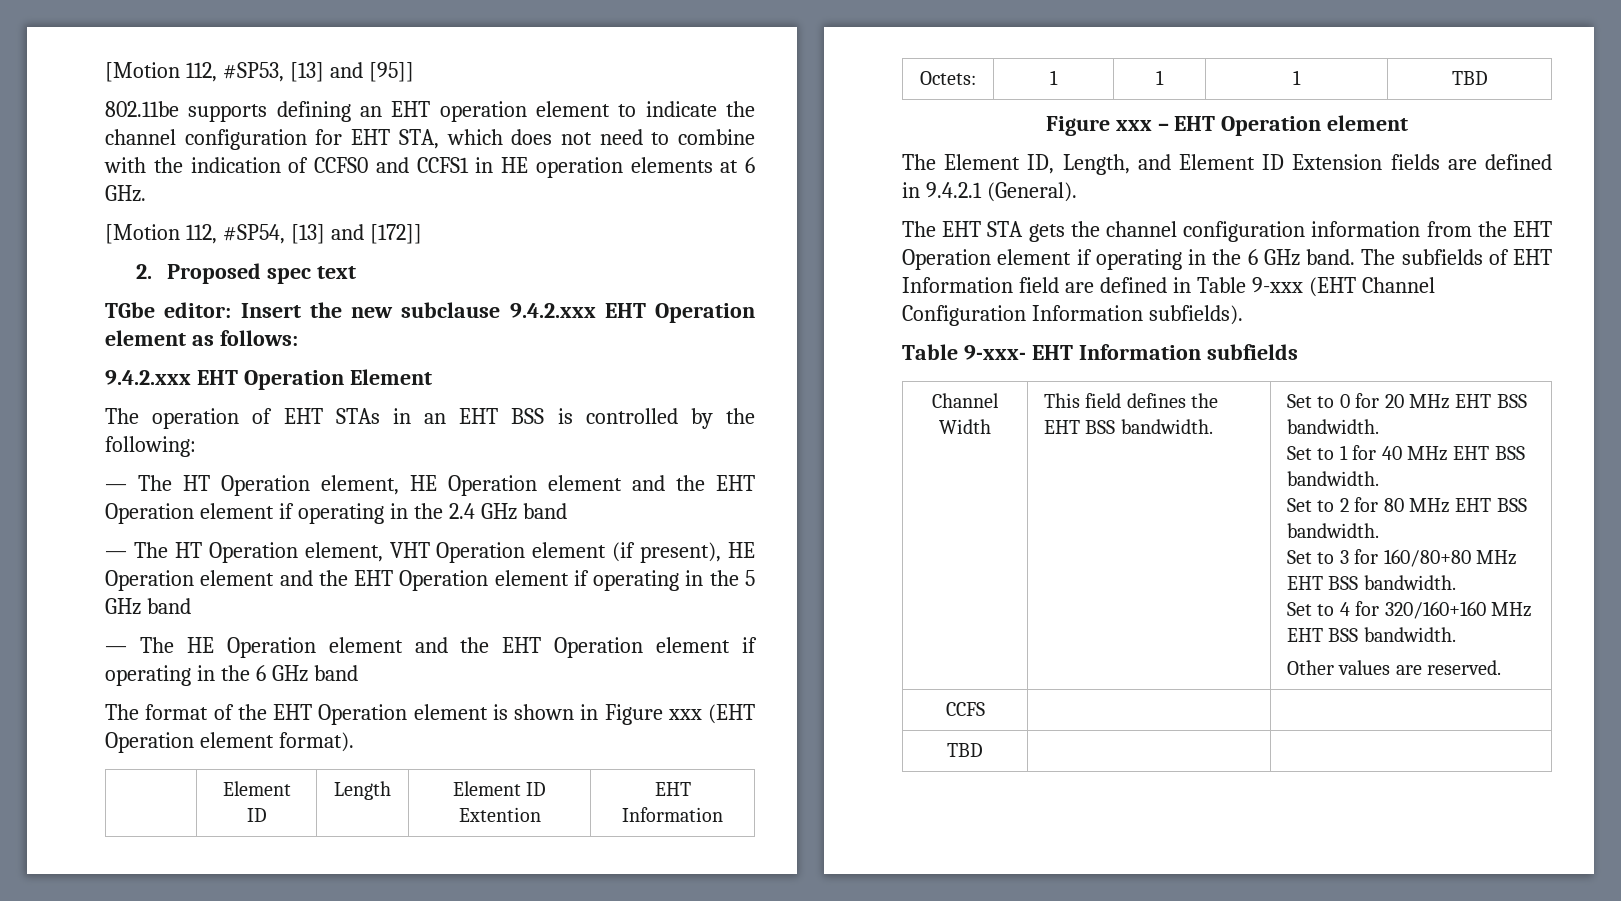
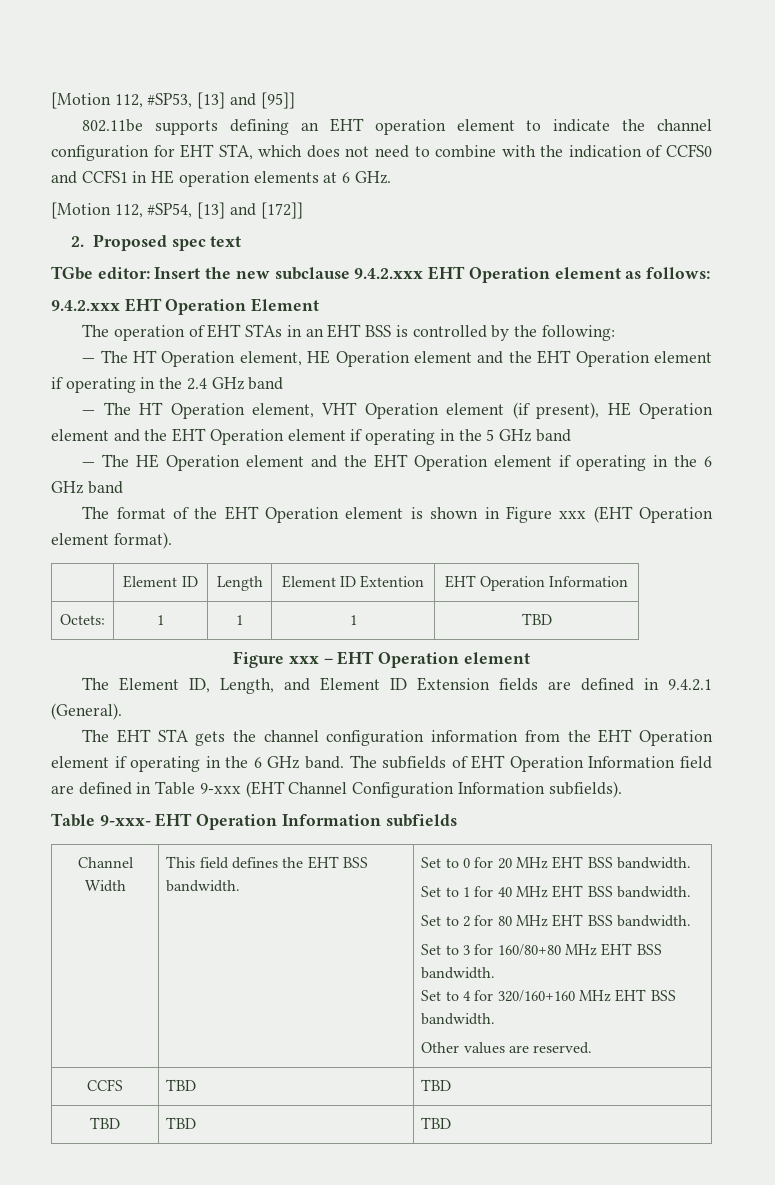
(691, 789) none -> [480,576,545,591] Operation
(1552, 257) none -> [509,756,584,772] Operation
(1073, 352) none -> [196,814,278,830] Operation
[947,743,983,757] | // TBD | | -> [166,1079,197,1091] [421,1079,452,1091] [90,1117,120,1129] [166,1117,197,1129] [421,1117,452,1129] TBD | TBD // TBD | TBD | TBD

